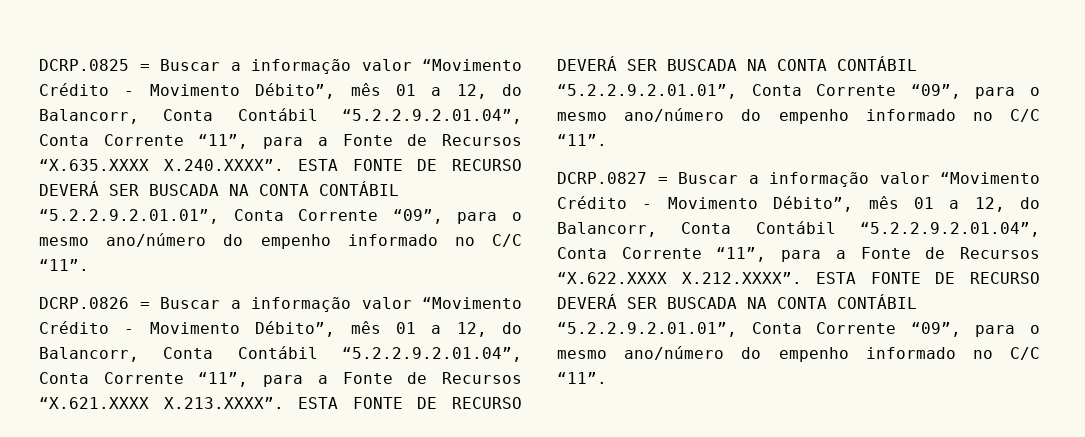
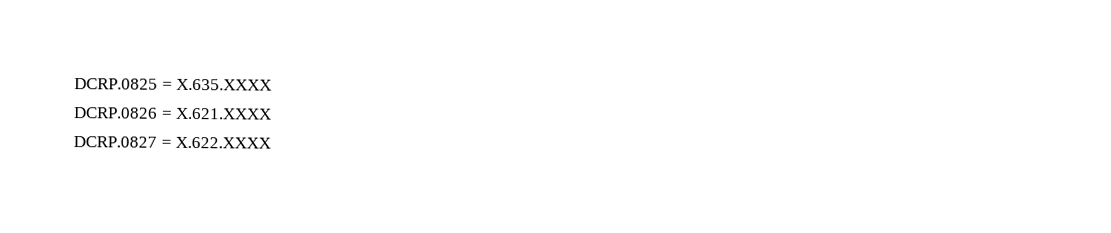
[160,59,522,74] [39,83,522,99] [39,108,522,124] [39,134,522,149] [39,159,522,171] [39,181,399,196] [39,209,522,224] [39,233,522,249] [39,259,89,271] [39,297,522,312] [39,321,522,337] [39,346,522,362] [39,372,522,387] [39,397,522,409] [557,56,917,71] [557,84,1040,99] [557,108,1040,124] [557,134,607,146] [557,172,1040,187] [557,196,1040,212] [557,221,1040,237] [557,247,1040,262] [557,272,1040,284] [557,294,917,309] [557,322,1040,337] [557,346,1040,362] [557,372,607,384] Buscar a informação valor “Movimento Crédito - Movimento Débito”, mês 01 a 12, do Balancorr, Conta Contábil “5.2.2.9.2.01.04”, Conta Corrente “11”, para a Fonte de Recursos “X.635.XXXX X.240.XXXX”. ESTA FONTE DE RECURSO DEVERÁ SER BUSCADA NA CONTA CONTÁBIL “5.2.2.9.2.01.01”, Conta Corrente “09”, para o mesmo ano/número do empenho informado no C/C “11”. // DCRP.0826 = Buscar a informação valor “Movimento Crédito - Movimento Débito”, mês 01 a 12, do Balancorr, Conta Contábil “5.2.2.9.2.01.04”, Conta Corrente “11”, para a Fonte de Recursos “X.621.XXXX X.213.XXXX”. ESTA FONTE DE RECURSO DEVERÁ SER BUSCADA NA CONTA CONTÁBIL “5.2.2.9.2.01.01”, Conta Corrente “09”, para o mesmo ano/número do empenho informado no C/C “11”. // DCRP.0827 = Buscar a informação valor “Movimento Crédito - Movimento Débito”, mês 01 a 12, do Balancorr, Conta Contábil “5.2.2.9.2.01.04”, Conta Corrente “11”, para a Fonte de Recursos “X.622.XXXX X.212.XXXX”. ESTA FONTE DE RECURSO DEVERÁ SER BUSCADA NA CONTA CONTÁBIL “5.2.2.9.2.01.01”, Conta Corrente “09”, para o mesmo ano/número do empenho informado no C/C “11”. -> [176,78,273,91] [73,107,273,120] [73,136,272,149] X.635.XXXX // DCRP.0826 = X.621.XXXX // DCRP.0827 = X.622.XXXX

